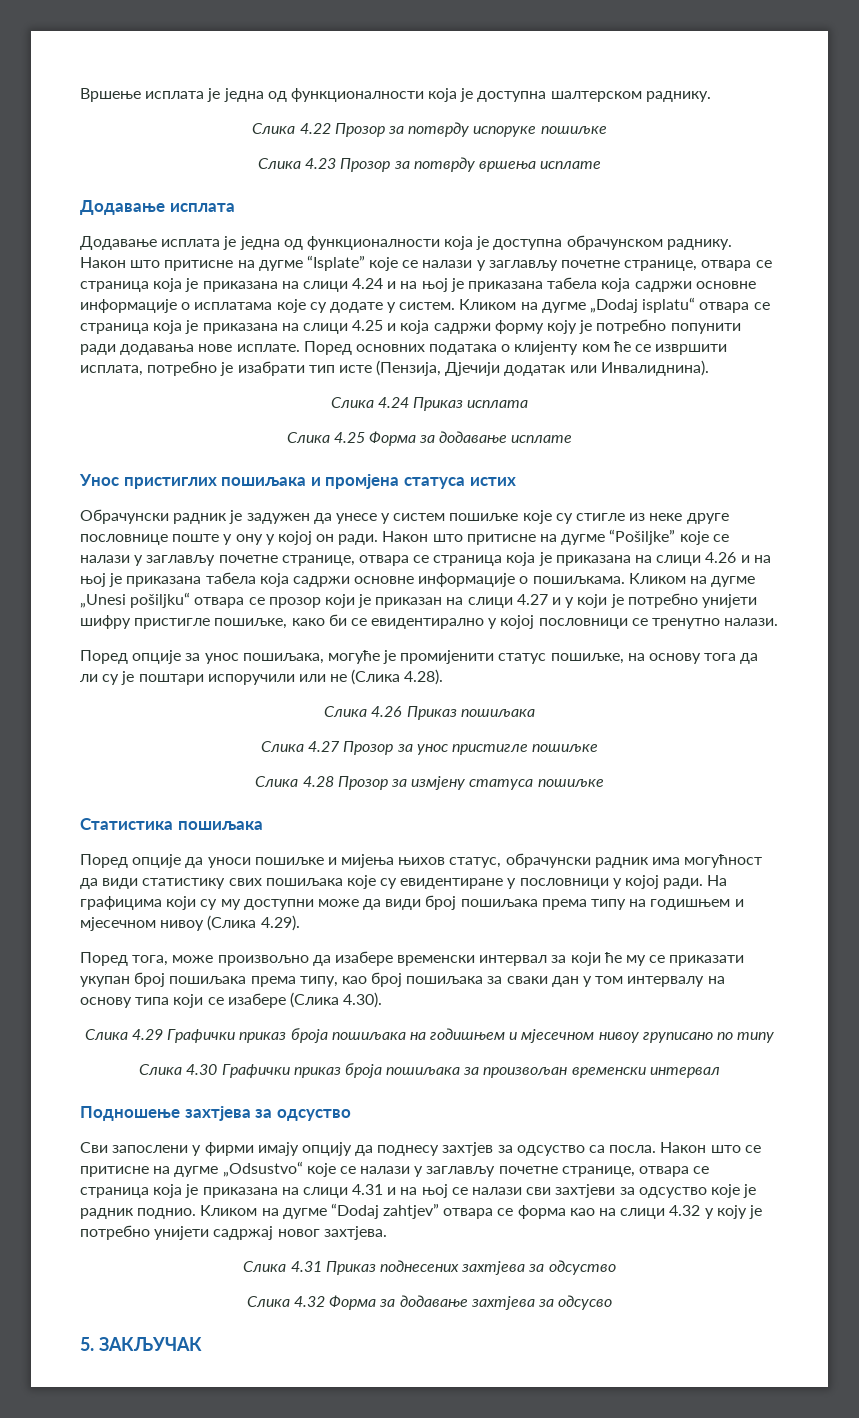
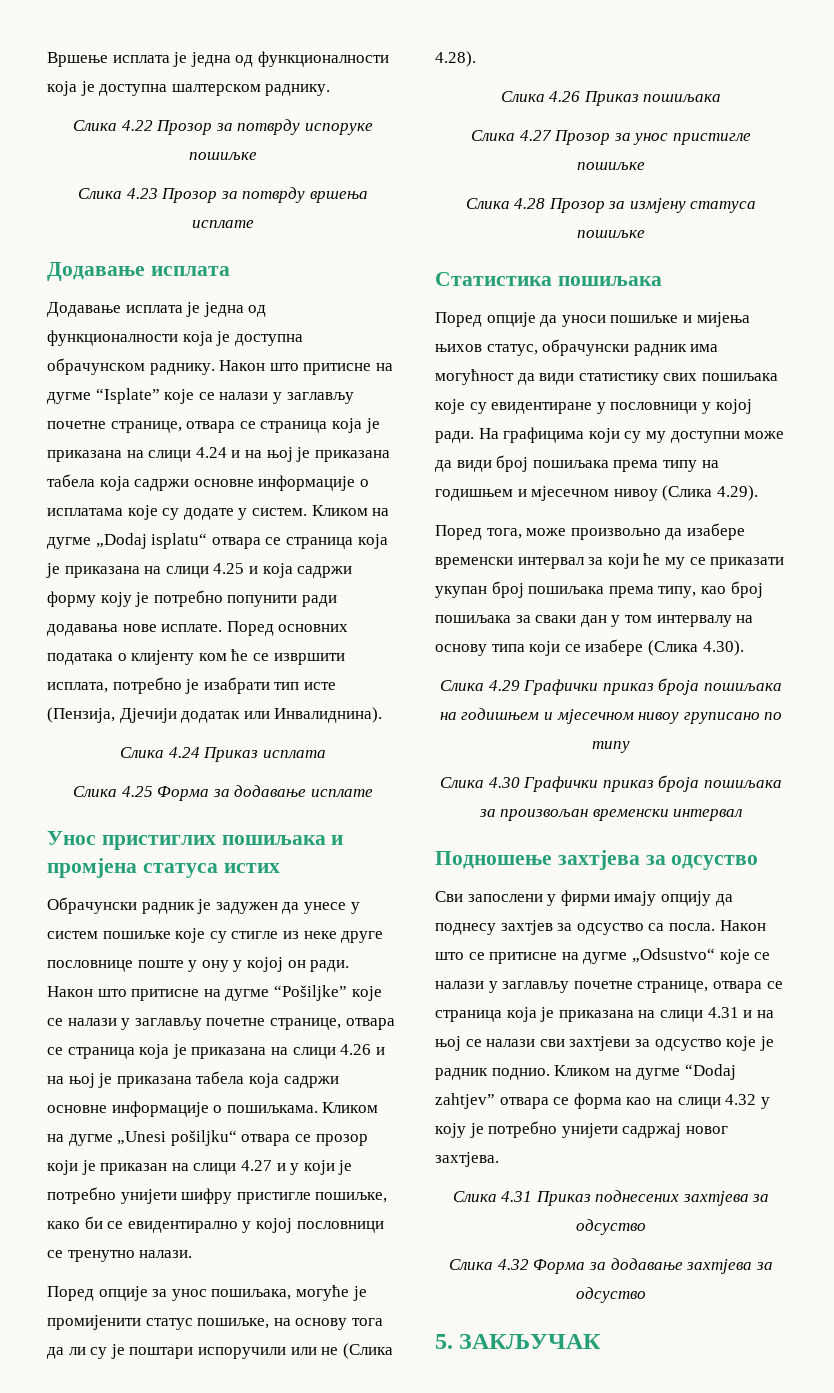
[558,1295,613,1310] одсусво -> [576,1287,646,1303] одсуство

